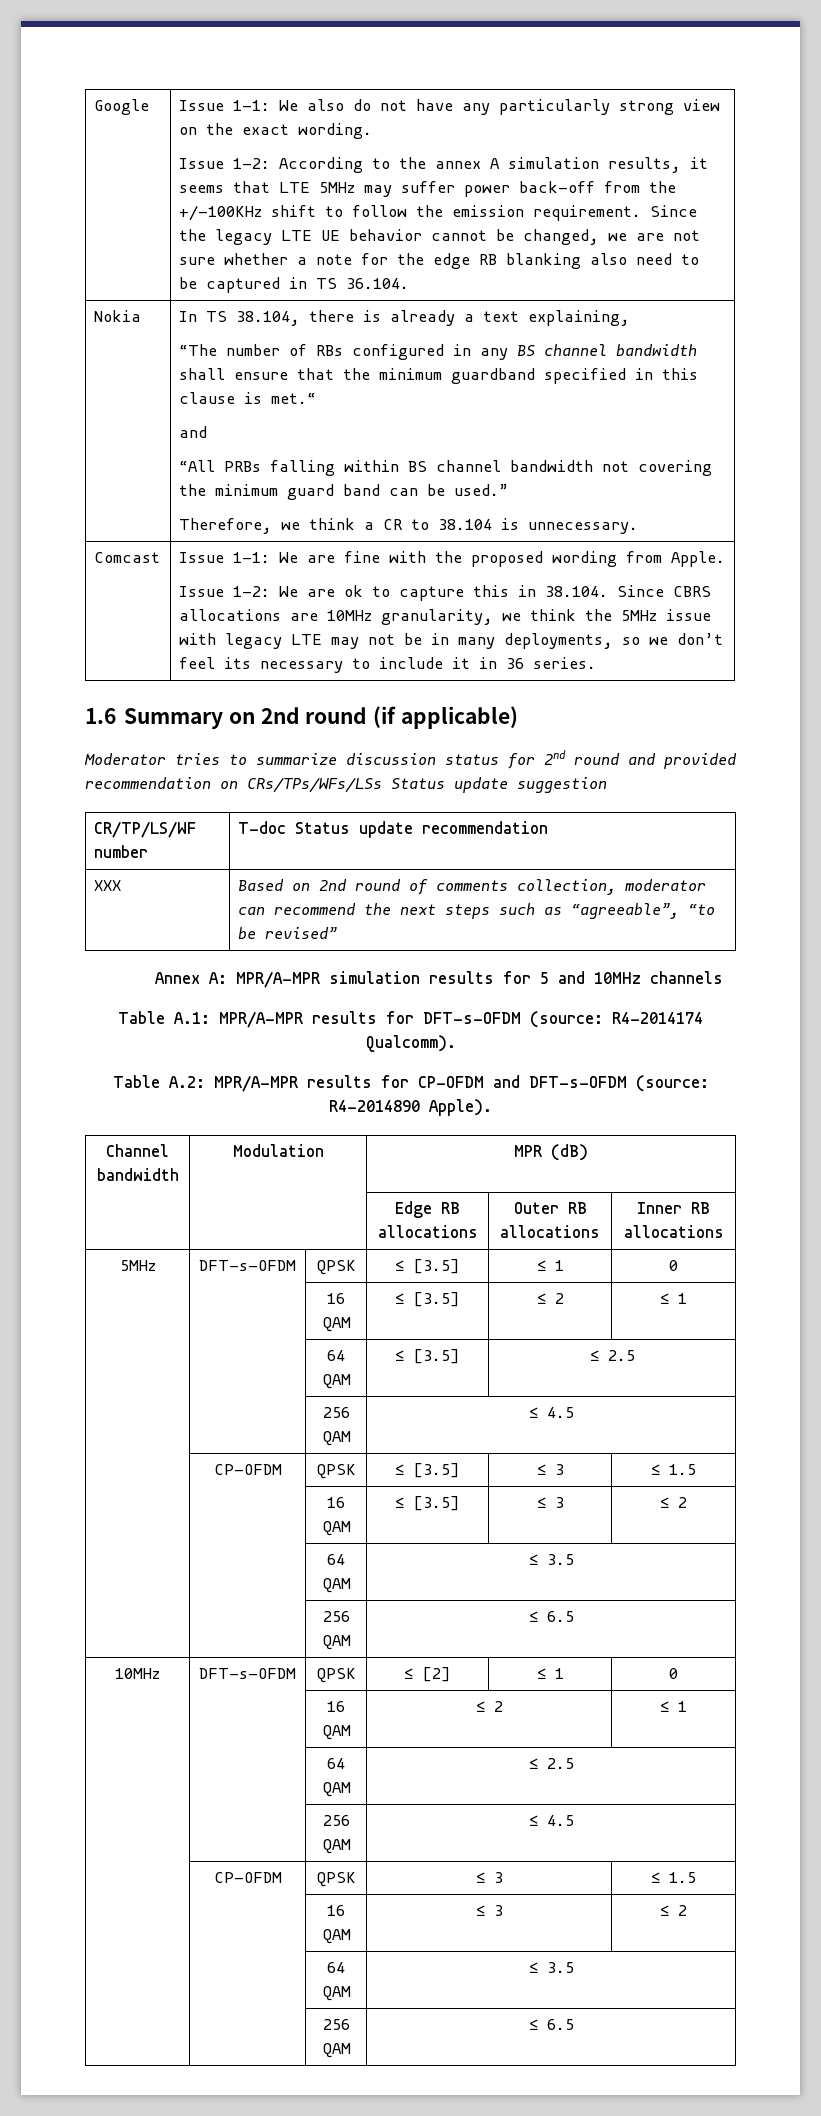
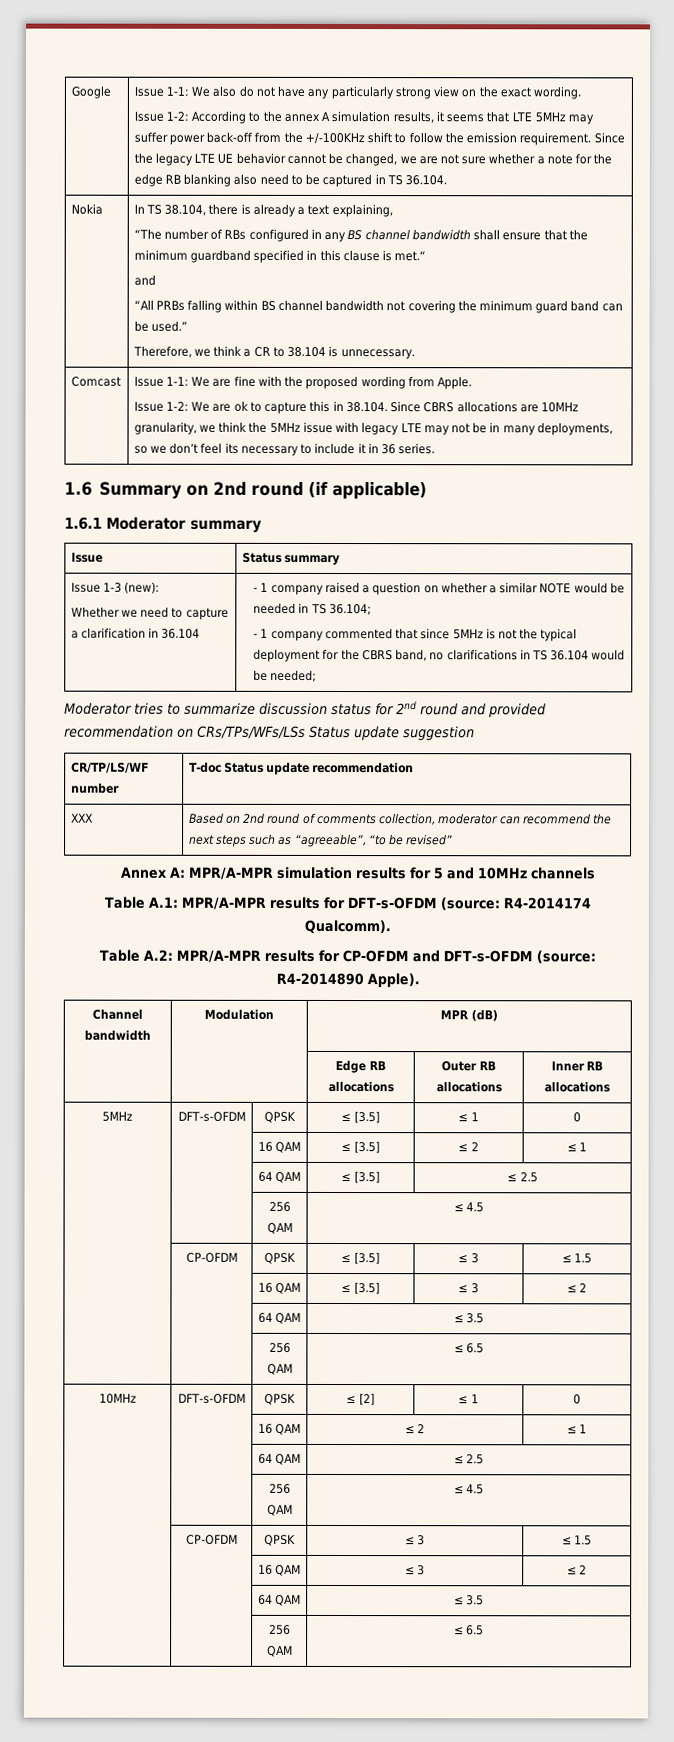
(518, 717) none -> [64,516,262,533] [70,552,103,563] [241,552,340,566] [70,581,161,594] [70,606,229,620] [70,627,201,639] [253,581,625,596] [253,602,372,616] [253,627,578,642] [253,648,626,662] [253,669,318,682] // 1.6.1 Moderator summary // Issue | Status summary // Issue 1-3 (new): // Whether we need to capture a clarification in 36.104 | - 1 company raised a question on whether a similar NOTE would be needed in TS 36.104; // - 1 company commented that since 5MHz is not the typical deployment for the CBRS band, no clarifications in TS 36.104 would be needed;

